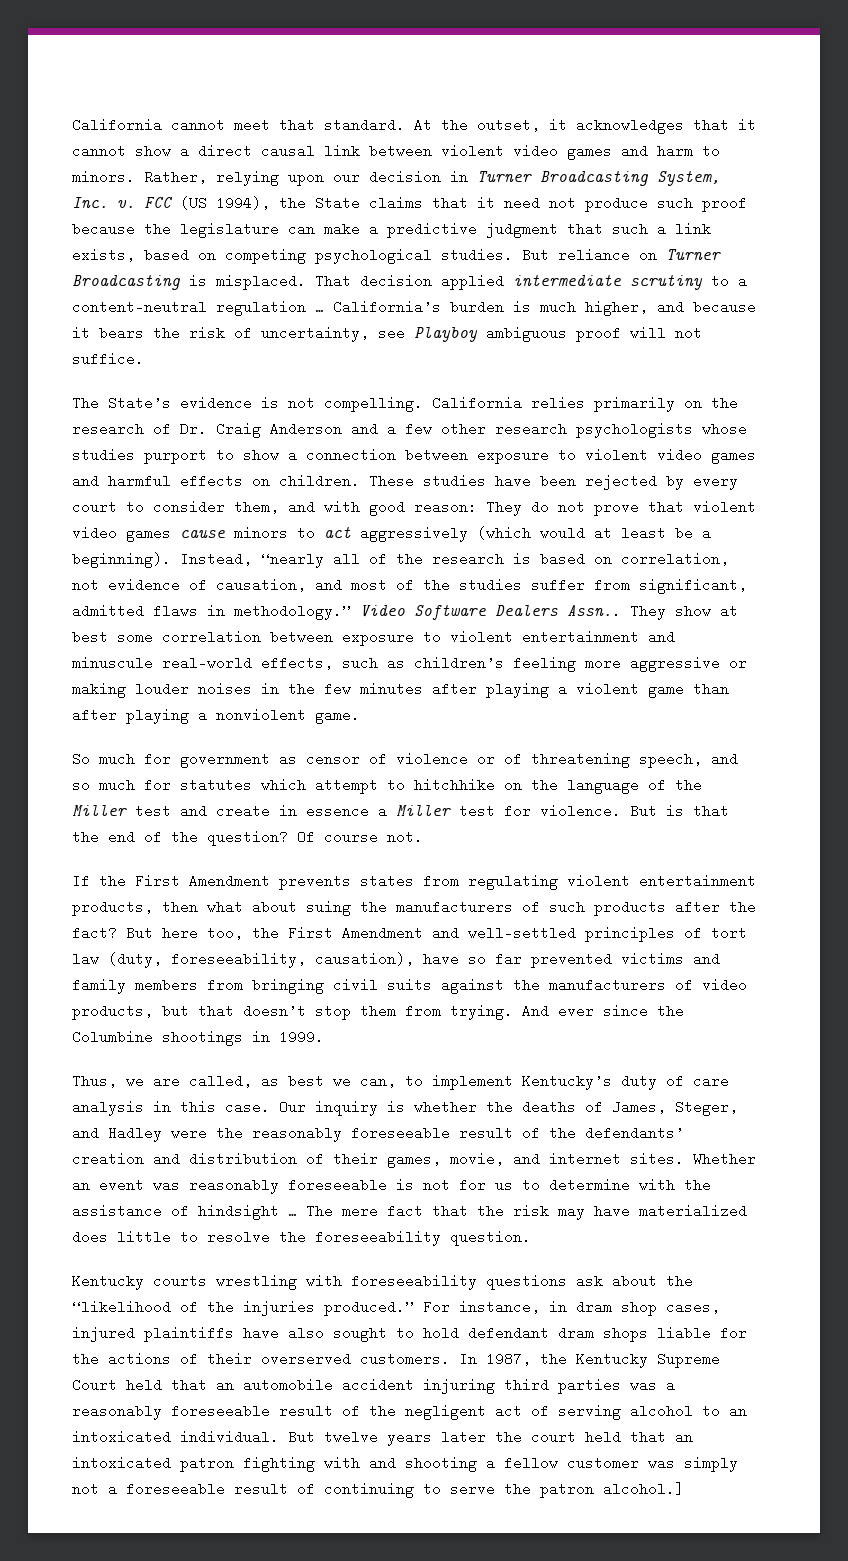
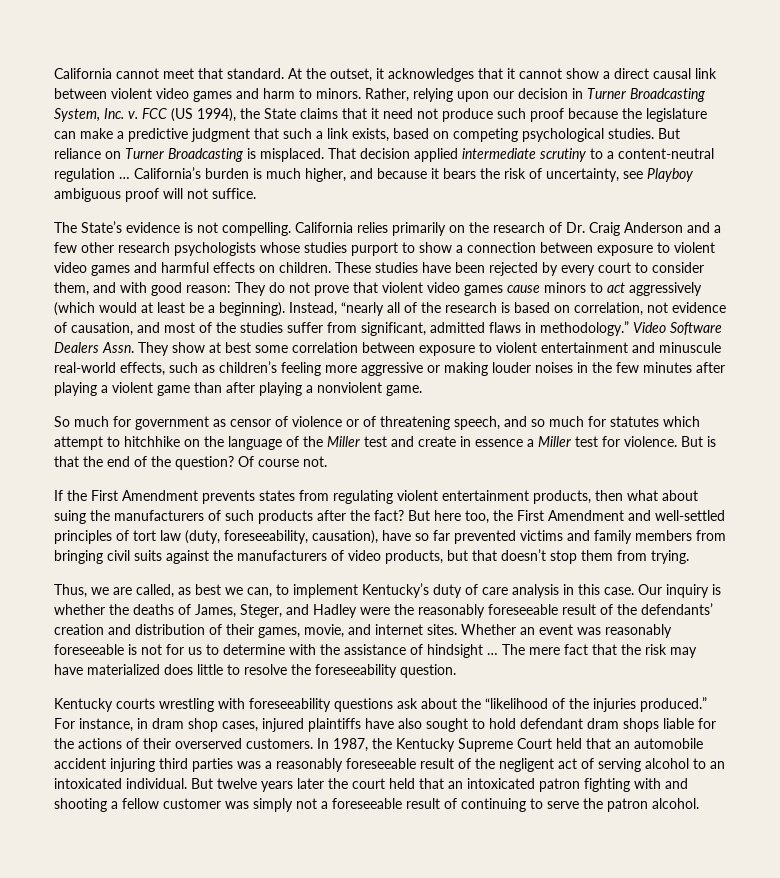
[567,604,621,618] Assn.. -> [102,342,134,353] Assn.
[522,1004,684,1018] [72,1030,324,1046] And ever since the Columbine shootings in 1999. -> (689, 557) none
[603,1482,684,1496] alcohol.] -> [652,798,699,809] alcohol.

